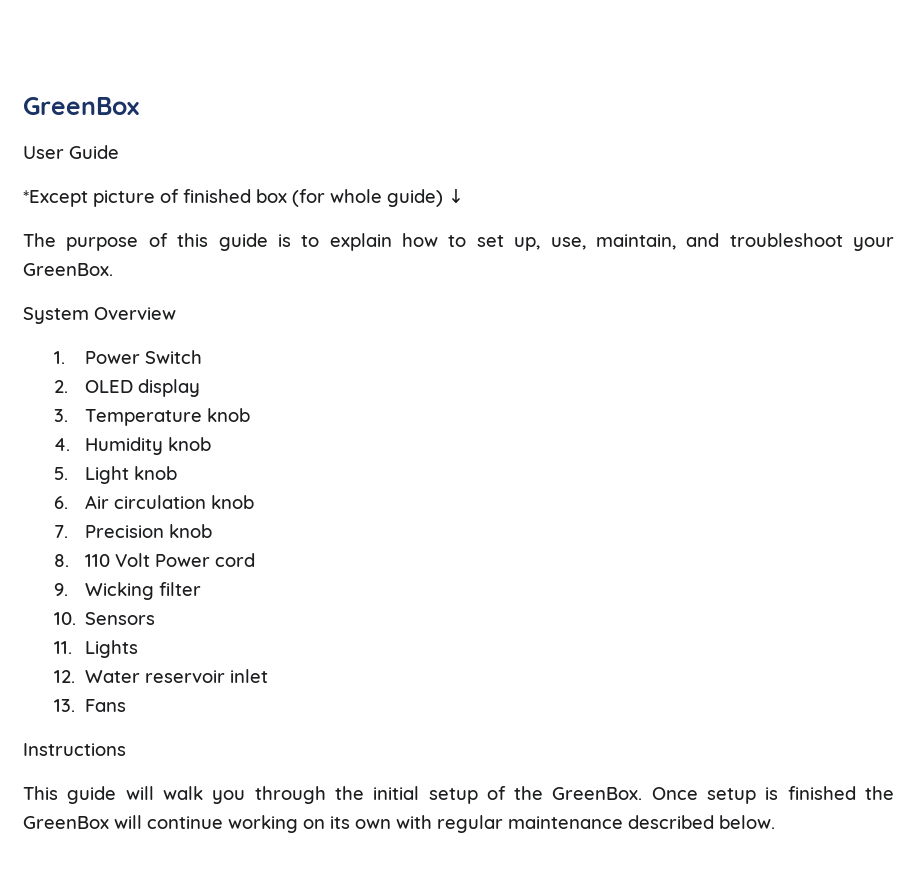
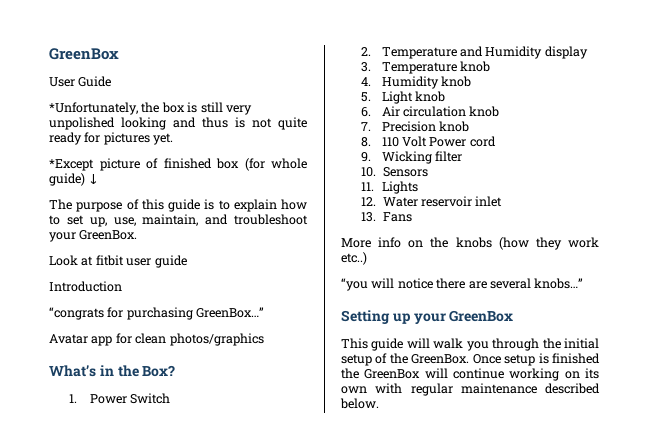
(119, 152) none -> [49,102,252,115] [49,117,307,130] [49,132,174,145] // *Unfortunately, the box is still very unpolished looking and thus is not quite ready for pictures yet.
[23,307,176,324] System Overview -> [49,255,187,268] [49,281,122,292] [49,307,265,320] [49,333,264,346] [49,365,176,377] Look at fitbit user guide // Introduction // “congrats for purchasing GreenBox…” // Avatar app for clean photos/graphics // What’s in the Box?
[85,380,134,393] OLED -> [381,46,543,59] Temperature and Humidity
[23,743,126,756] Instructions -> [341,237,599,250] [341,252,367,265] [341,278,584,291] [341,310,514,324] More info on the knobs (how they work etc..) // “you will notice there are several knobs…” // Setting up your GreenBox

